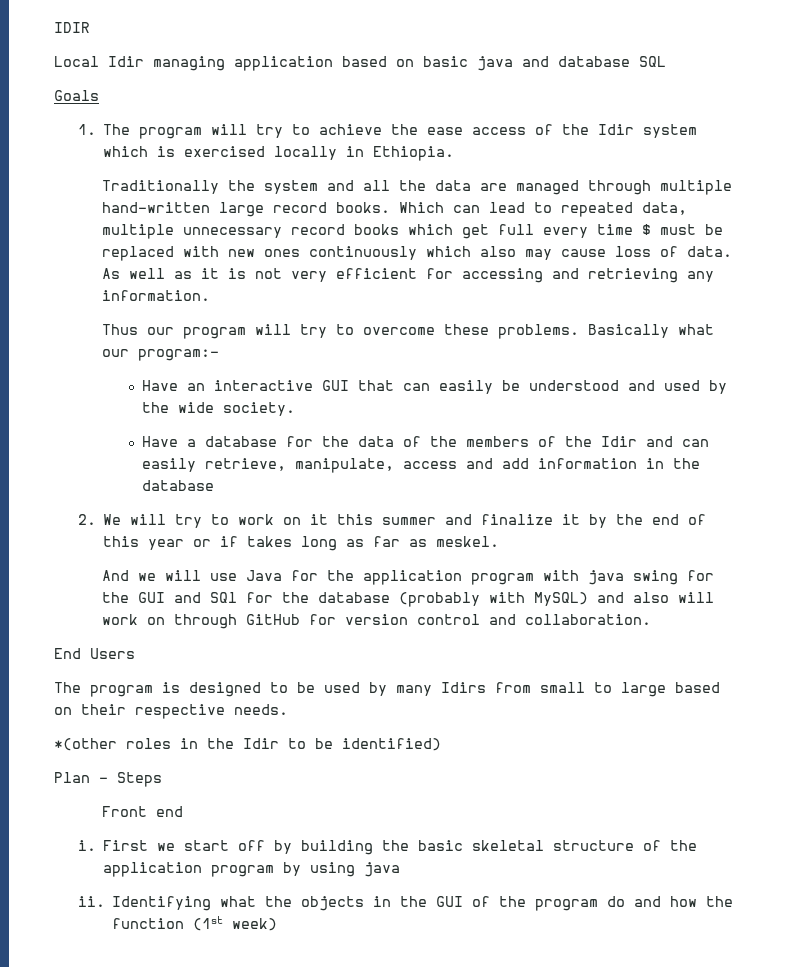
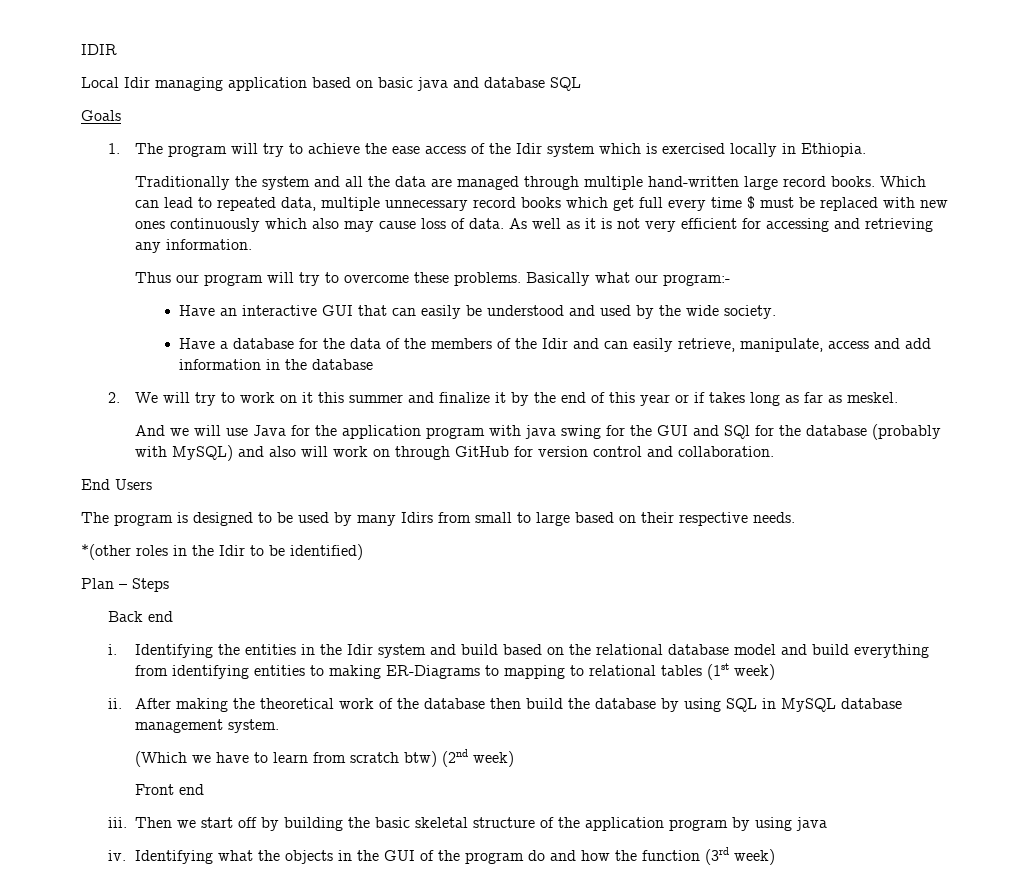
(162, 779) none -> [107,611,173,622] [107,644,929,658] [134,663,775,680] [107,698,902,712] [134,719,279,733] [134,749,514,767] // Back end // i. Identifying the entities in the Idir system and build based on the relational database model and build everything from identifying entities to making ER-Diagrams to mapping to relational tables (1st week) // ii. After making the theoretical work of the database then build the database by using SQL in MySQL database management system. // (Which we have to learn from scratch btw) (2nd week)
[78,840,149,851] i. First -> [107,817,172,828] iii. Then
[78,896,106,907] ii. -> [107,850,126,861] iv.
[193,916,224,931] (1st -> [704,847,729,865] (3rd

